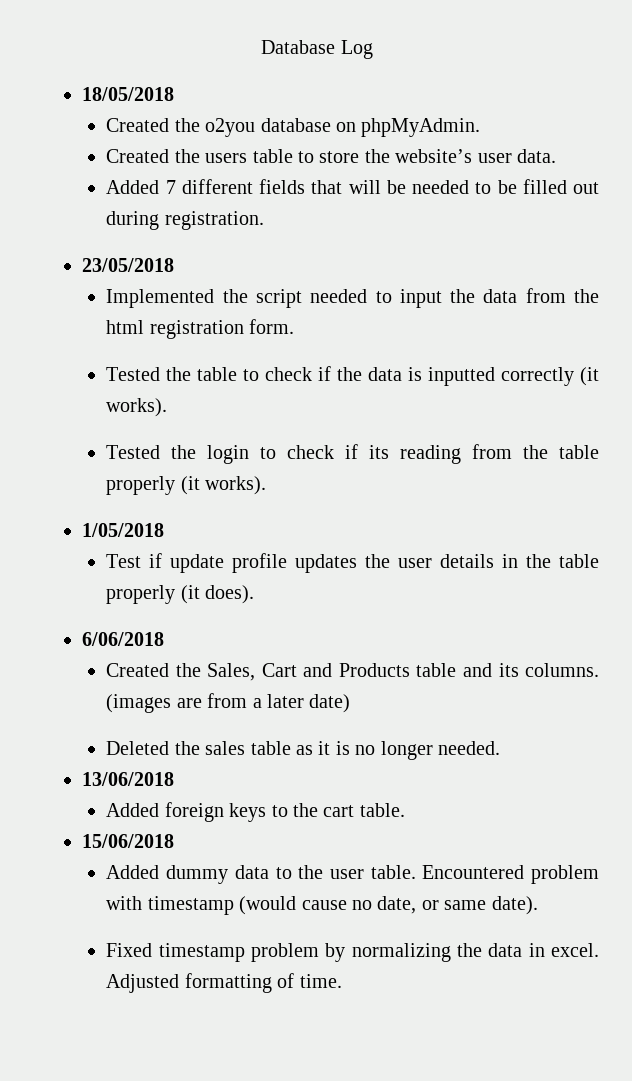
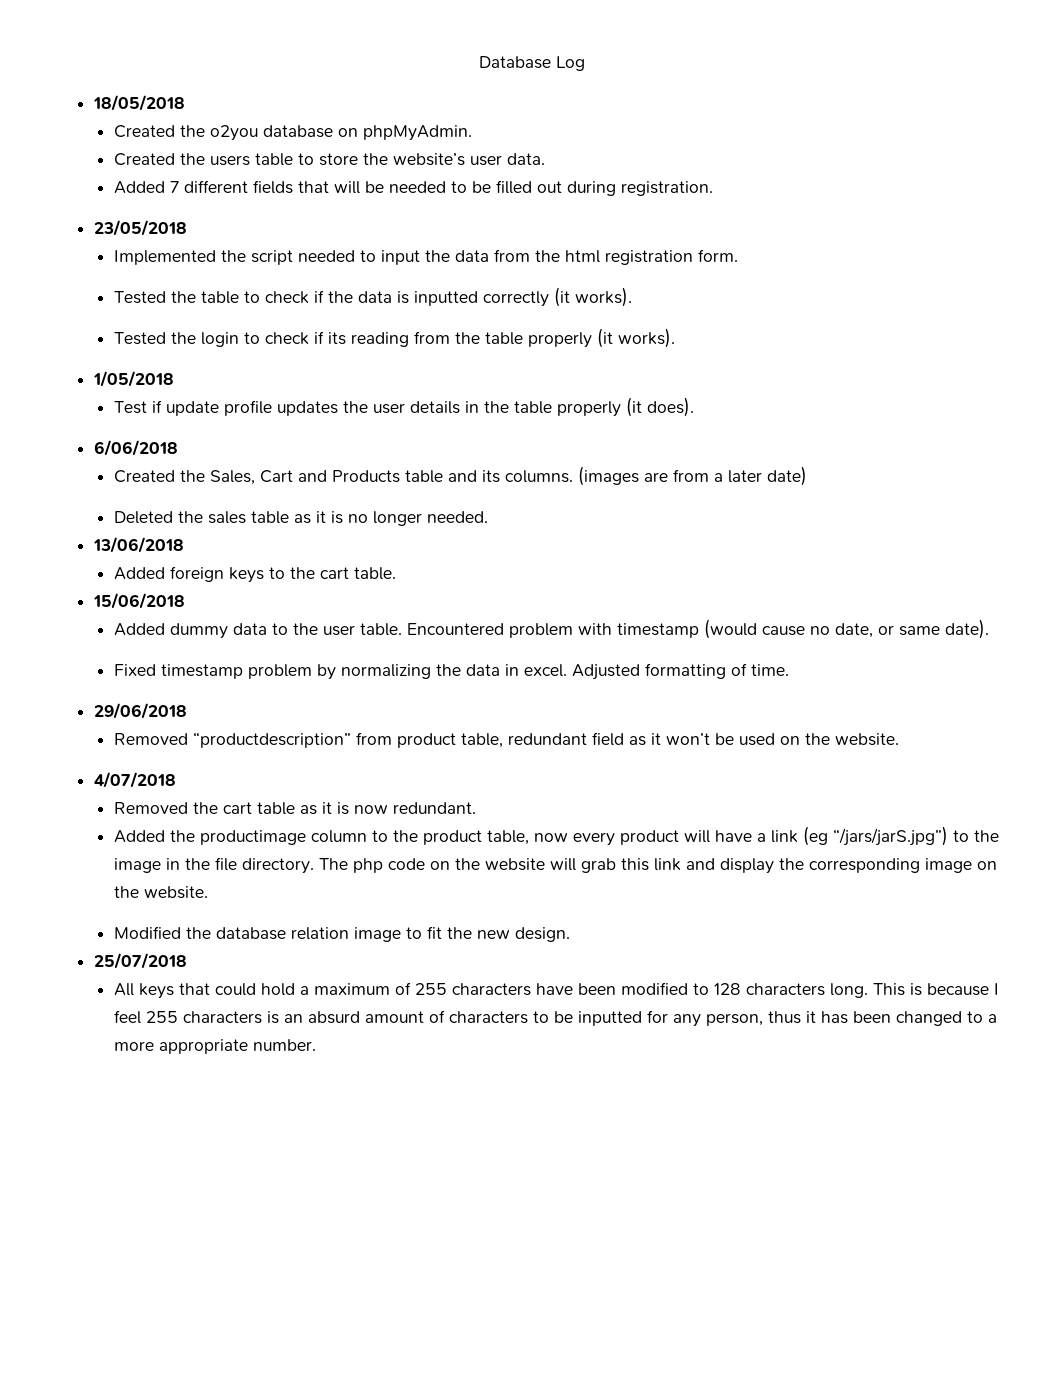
(342, 981) none -> [94,703,188,719] [113,732,899,748] [94,772,177,788] [113,802,476,815] [113,826,999,846] [113,857,997,874] [113,886,208,899] [113,926,570,942] [94,953,188,969] [113,982,999,999] [113,1010,997,1027] [113,1039,316,1054] // 29/06/2018 // Removed “productdescription” from product table, redundant field as it won’t be used on the website. // 4/07/2018 // Removed the cart table as it is now redundant. // Added the productimage column to the product table, now every product will have a link (eg “/jars/jarS.jpg”) to the image in the file directory. The php code on the website will grab this link and display the corresponding image on the website. // Modified the database relation image to fit the new design. // 25/07/2018 // All keys that could hold a maximum of 255 characters have been modified to 128 characters long. This is because I feel 255 characters is an absurd amount of characters to be inputted for any person, thus it has been changed to a more appropriate number.

